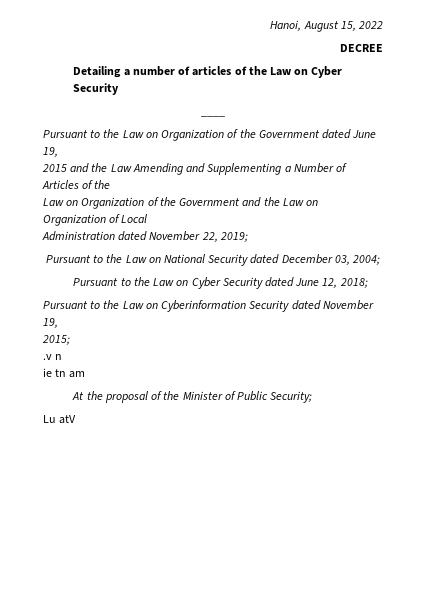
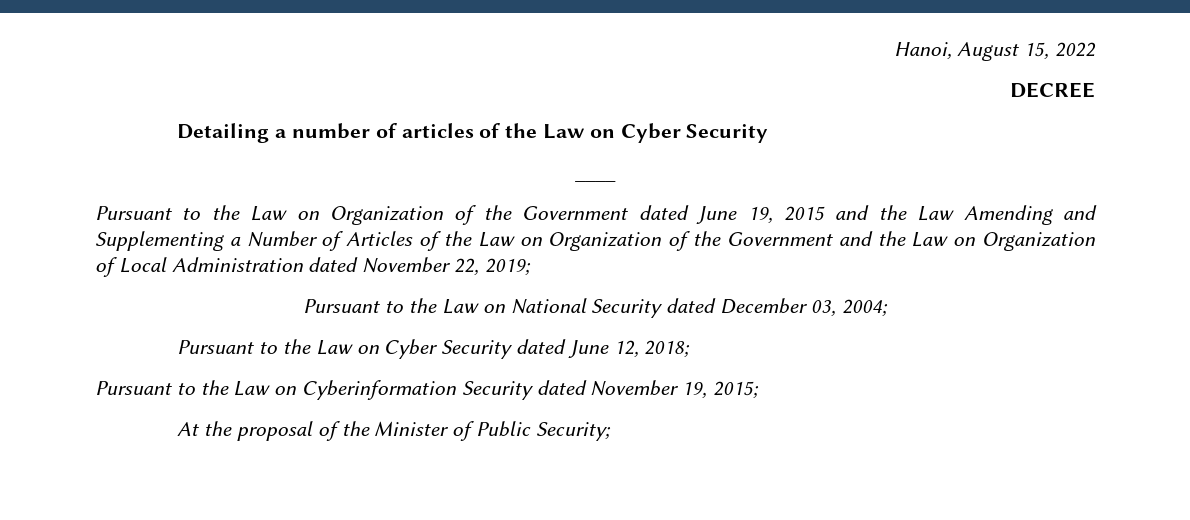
(58, 152) // -> (773, 214) none
(111, 184) // -> (472, 238) none
(148, 218) // -> (167, 265) none
(58, 323) // -> (708, 389) none
[43,354,63,360] [43,368,86,378] // .v n // ie tn am -> (760, 389) none
[43,415,77,424] // Lu atV -> (611, 431) none

